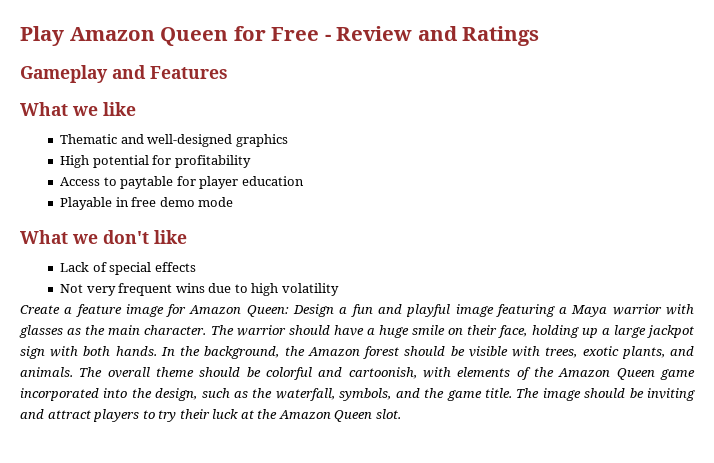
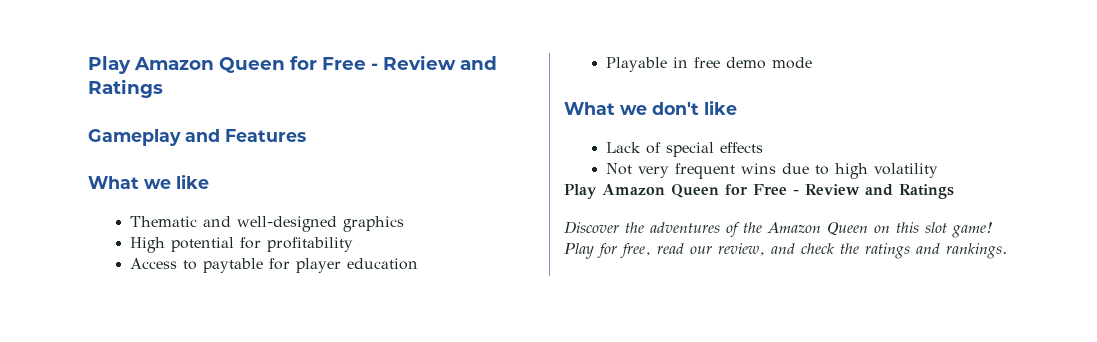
[20,304,694,317] [19,325,695,338] [20,346,695,359] [20,367,696,380] [20,388,695,401] [20,409,401,422] Create a feature image for Amazon Queen: Design a fun and playful image featuring a Maya warrior with glasses as the main character. The warrior should have a huge smile on their face, holding up a large jackpot sign with both hands. In the background, the Amazon forest should be visible with trees, exotic plants, and animals. The overall theme should be colorful and cartoonish, with elements of the Amazon Queen game incorporated into the design, such as the waterfall, symbols, and the game title. The image should be inviting and attract players to try their luck at the Amazon Queen slot. -> [564,184,954,199] [564,221,993,238] [564,243,1007,259] Play Amazon Queen for Free - Review and Ratings // Discover the adventures of the Amazon Queen on this slot game! Play for free, read our review, and check the ratings and rankings.

